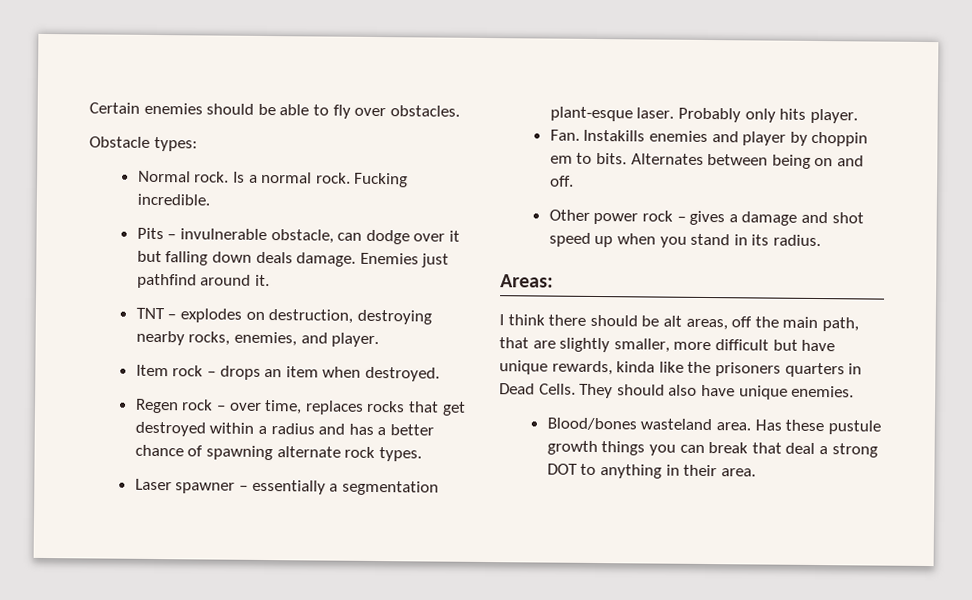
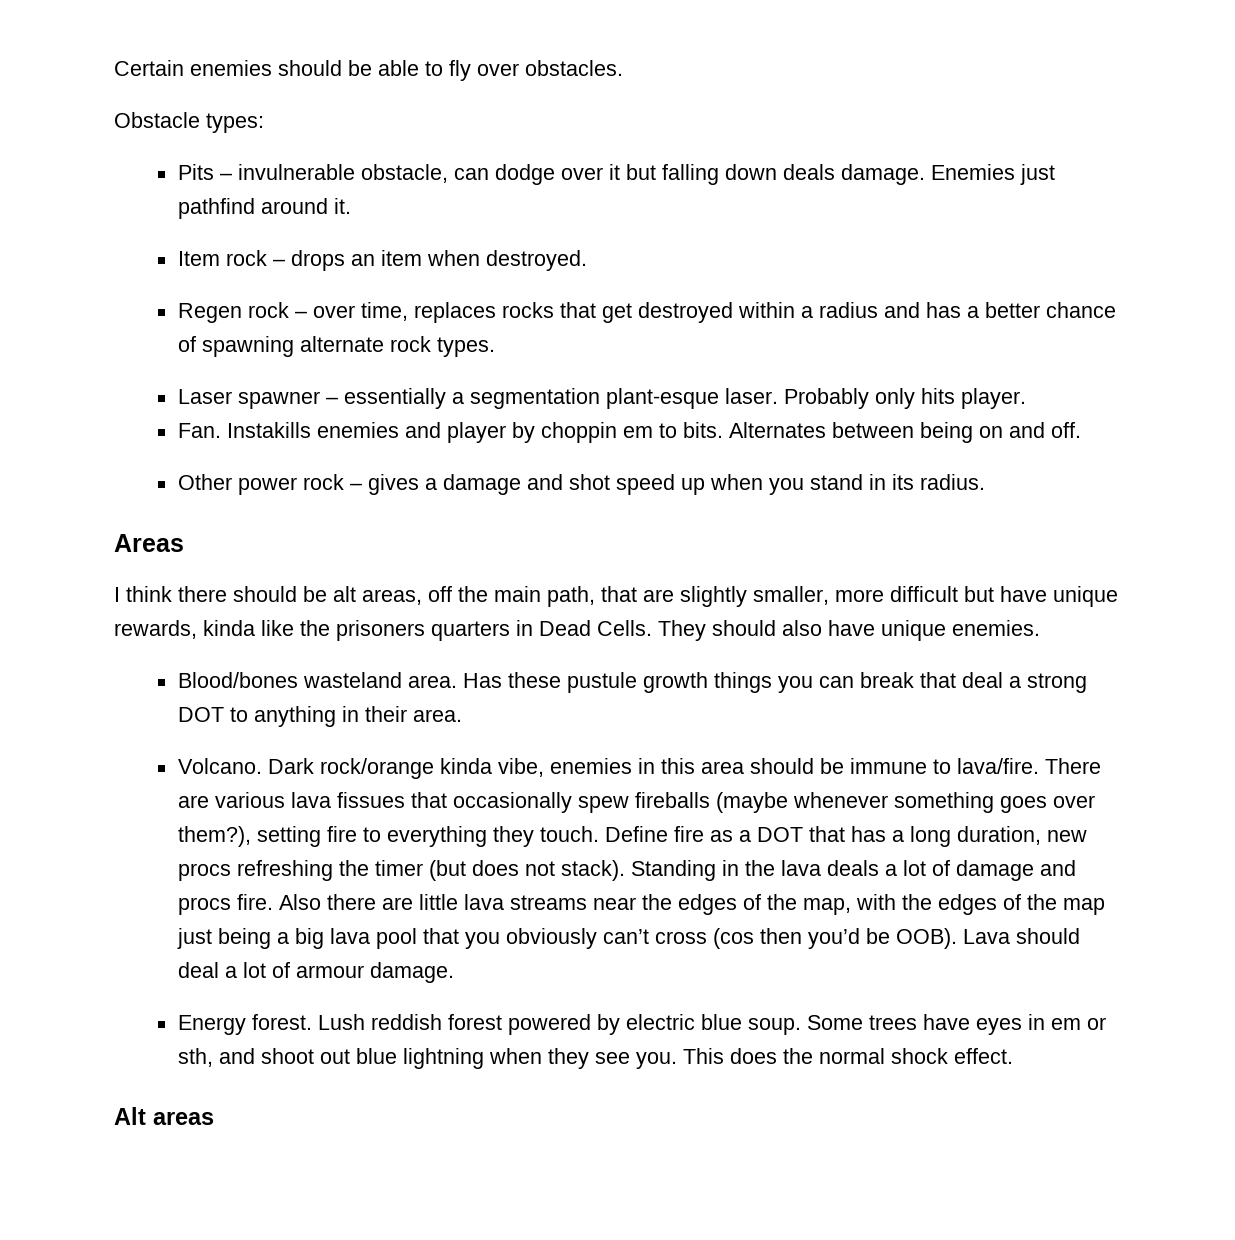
[137,170,409,188] [136,193,210,206] // Normal rock. Is a normal rock. Fucking incredible. -> (264, 123) none
[135,307,432,325] [135,330,380,348] // TNT – explodes on destruction, destroying nearby rocks, enemies, and player. -> (351, 206) none
[500,274,554,288] Areas: -> [114,534,184,552] Areas
(756, 472) none -> [177,758,1101,779] [177,792,1095,813] [177,826,1087,847] [177,860,1076,881] [177,894,1105,915] [176,928,1080,949] [177,962,454,983] [177,1014,1106,1035] [177,1048,1013,1069] [114,1107,214,1125] // Volcano. Dark rock/orange kinda vibe, enemies in this area should be immune to lava/fire. There are various lava fissues that occasionally spew fireballs (maybe whenever something goes over them?), setting fire to everything they touch. Define fire as a DOT that has a long duration, new procs refreshing the timer (but does not stack). Standing in the lava deals a lot of damage and procs fire. Also there are little lava streams near the edges of the map, with the edges of the map just being a big lava pool that you obviously can’t cross (cos then you’d be OOB). Lava should deal a lot of armour damage. // Energy forest. Lush reddish forest powered by electric blue soup. Some trees have eyes in em or sth, and shoot out blue lightning when they see you. This does the normal shock effect. // Alt areas

